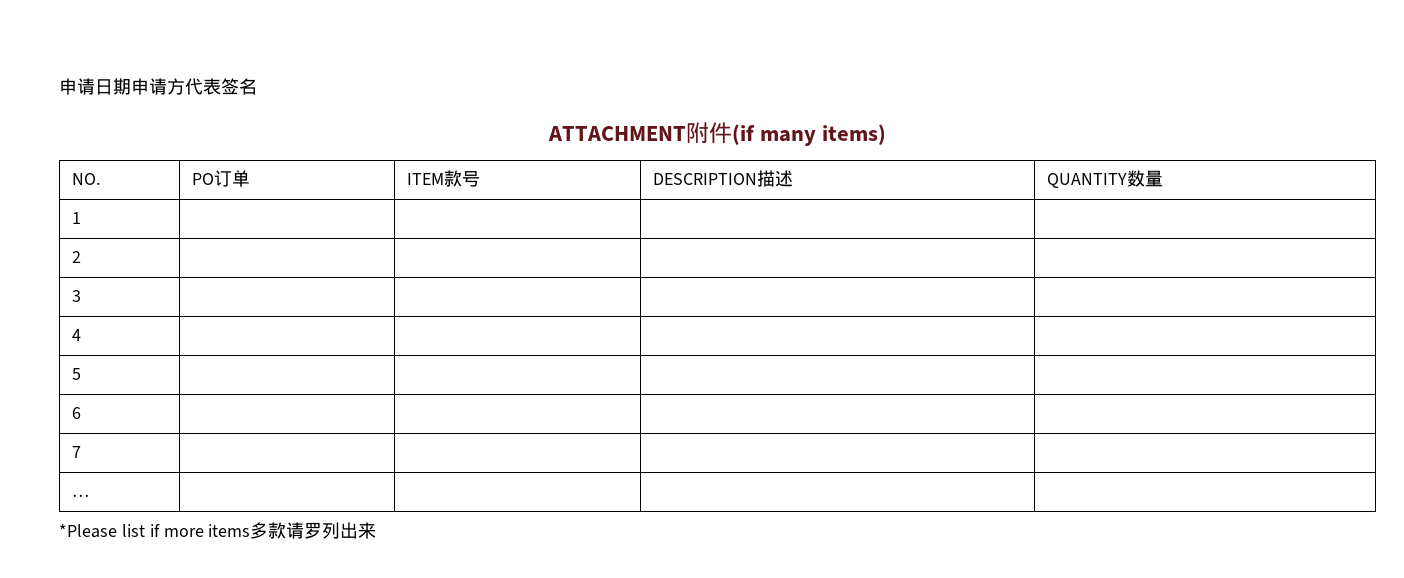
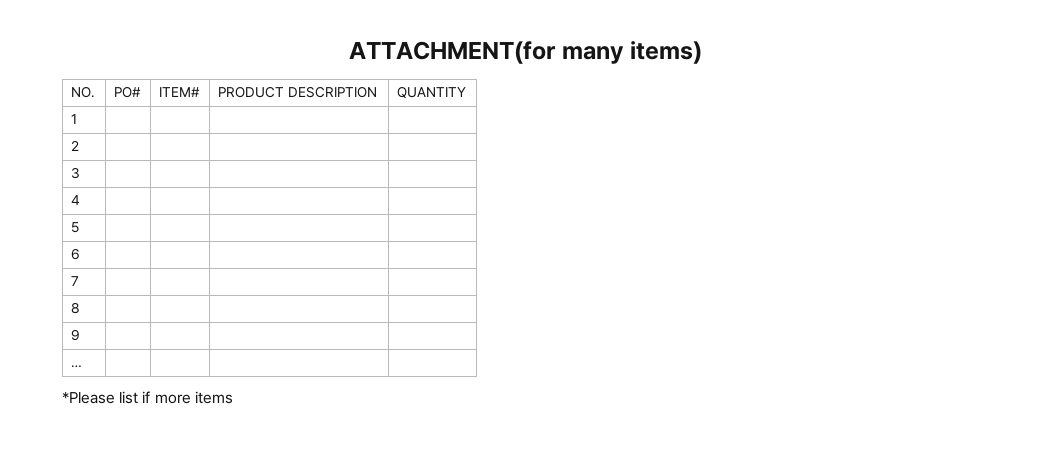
[59,78,257,95] [547,122,755,145] 申请日期申请方代表签名 // ATTACHMENT附件(if -> [349,41,557,64] ATTACHMENT(for
[192,170,251,187] [407,170,481,187] PO订单 | ITEM款号 | -> [114,86,142,98] [159,87,201,97] [218,86,285,98] PO# | ITEM# | PRODUCT
[757,170,794,187] 描述 -> (378, 92) none
[1127,170,1164,187] 数量 -> (467, 92) none
(82, 452) none -> [71,302,80,314] [71,329,81,341] // 8 | | | | // 9 | | | |
[250,522,377,539] 多款请罗列出来 -> (233, 397) none

